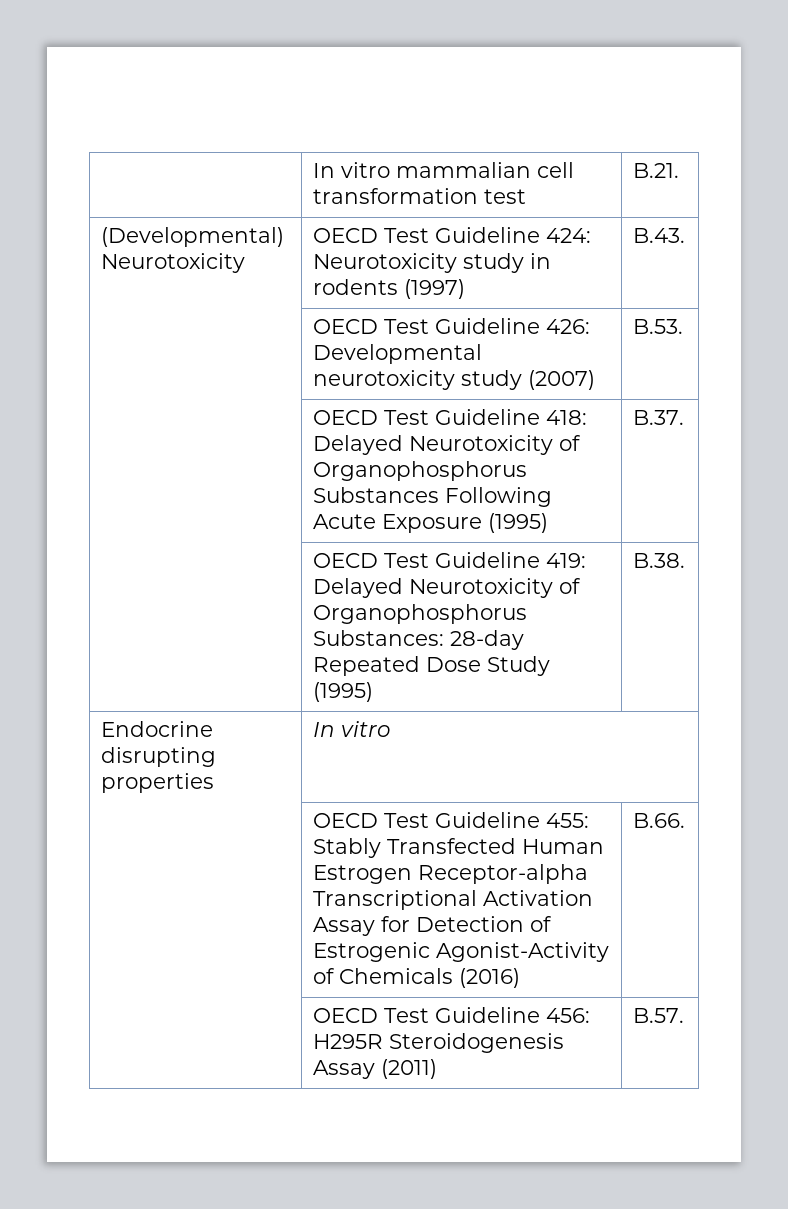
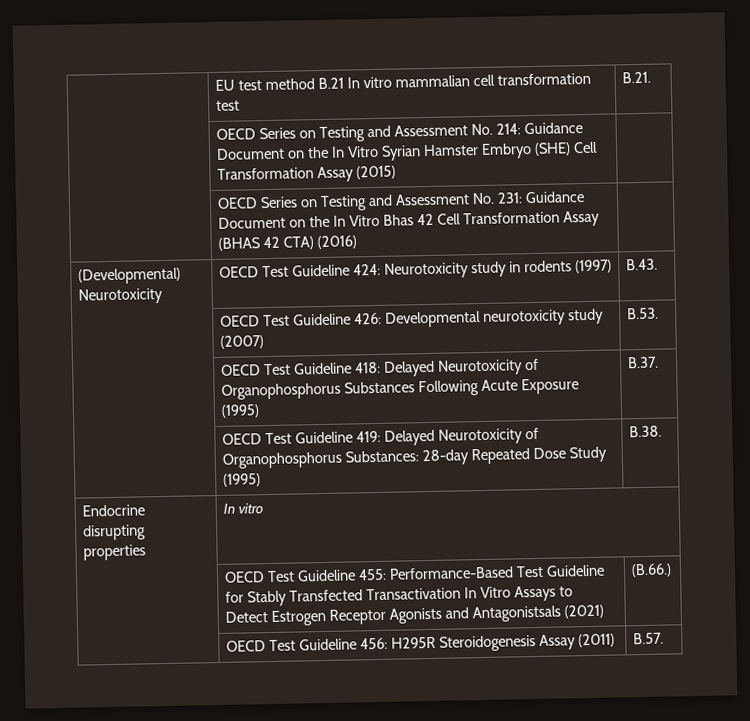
(312, 170) | -> [215,77,345,91] | EU test method B.21
(679, 170) none -> [216,122,583,143] [216,141,598,161] [217,165,397,183] [217,191,585,211] [218,210,600,229] [218,235,358,251] // | OECD Series on Testing and Assessment No. 214: Guidance Document on the In Vitro Syrian Hamster Embryo (SHE) Cell Transformation Assay (2015) | // | OECD Series on Testing and Assessment No. 231: Guidance Document on the In Vitro Bhas 42 Cell Transformation Assay (BHAS 42 CTA) (2016) |
[312,838,604,858] [312,864,588,884] [312,890,593,910] [312,916,552,936] [312,942,609,962] [312,968,520,988] [632,813,685,828] Stably Transfected Human Estrogen Receptor-alpha Transcriptional Activation Assay for Detection of Estrogenic Agonist-Activity of Chemicals (2016) | B.66. -> [388,564,605,580] [225,585,573,607] [225,604,604,626] [631,563,673,578] Performance-Based Test Guideline for Stably Transfected Transactivation In Vitro Assays to Detect Estrogen Receptor Agonists and Antagonistsals (2021) | (B.66.)

